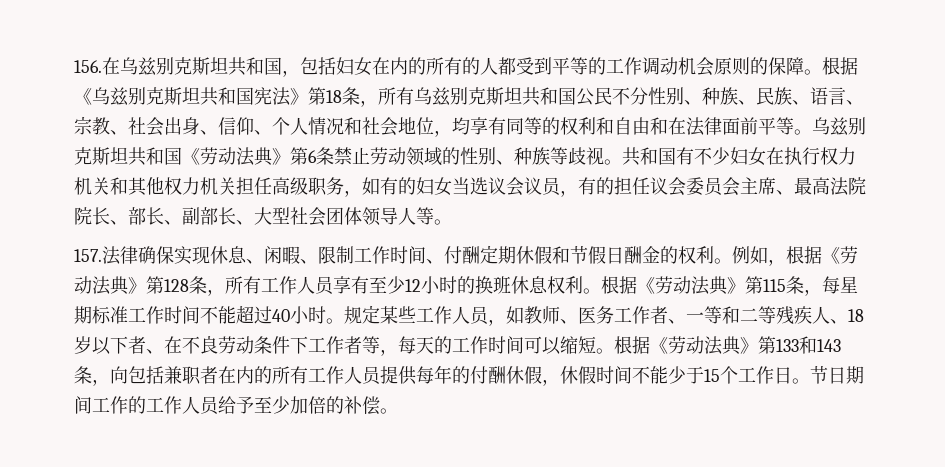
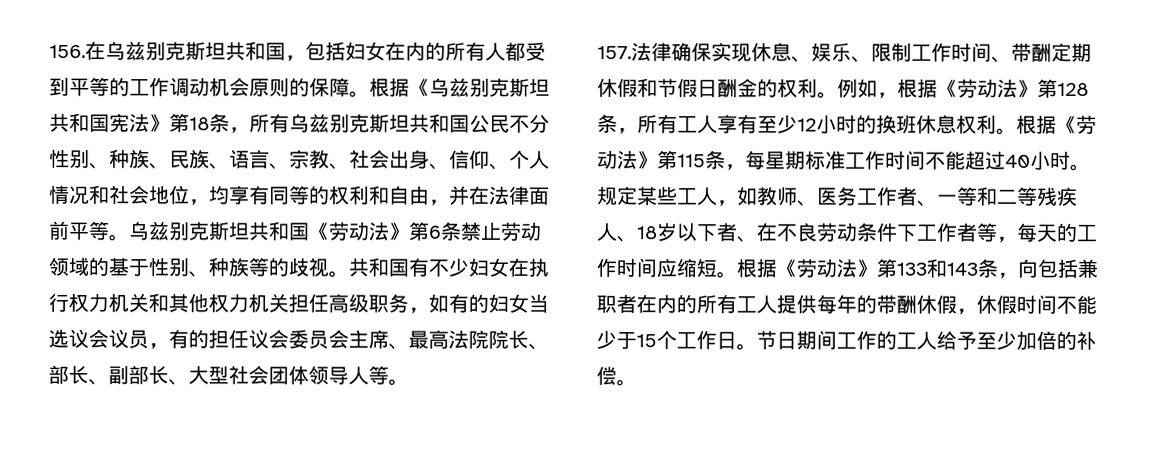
[462,57,480,75] 的 -> (486, 51) none
[650,117,668,135] 和 -> [429,185,470,206] ，并
[254,147,273,166] 典 -> (390, 231) none
(460, 156) none -> [108,257,149,277] 基于
(568, 156) none -> [268,257,289,277] 的
[264,246,300,264] 闲暇 -> [811,42,852,62] 娱乐
[444,246,462,264] 付 -> [1011,42,1032,62] 带
[110,276,129,295] 典 -> (1018, 88) none
[279,276,335,295] 作人员 -> [697,115,718,134] 人
[709,276,728,295] 典 -> (638, 160) none
[434,306,490,325] 作人员 -> [697,187,718,206] 人
[524,336,561,355] 可以 -> [656,258,677,278] 应
[722,336,741,355] 典 -> (857, 268) none
[326,366,382,385] 作人员 -> [756,295,777,314] 人
[470,366,488,384] 付 -> [876,294,897,314] 带
[164,396,220,415] 作人员 -> [916,331,937,350] 人

